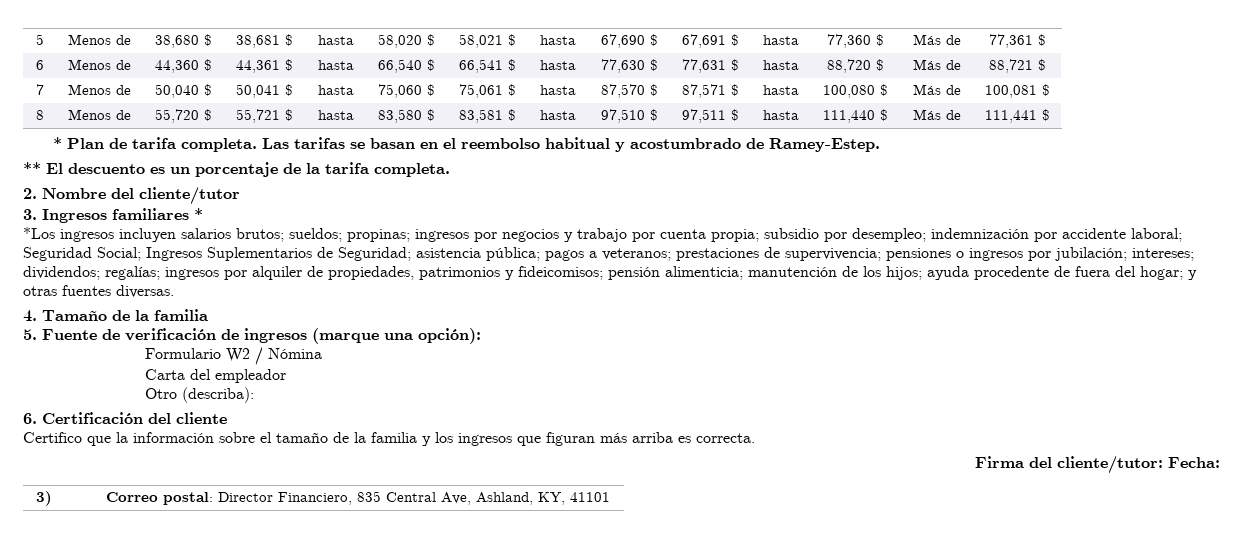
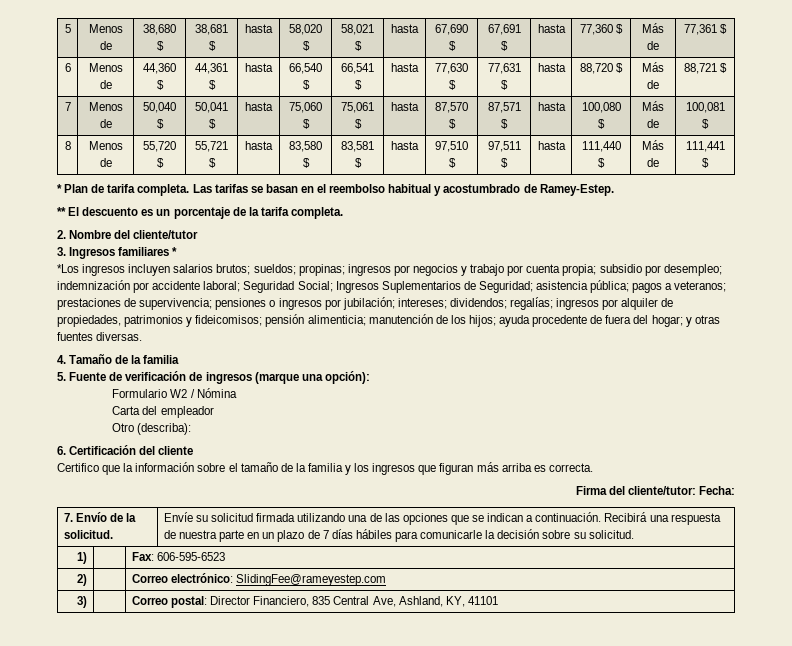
(1220, 462) none -> [63,512,137,522] [63,530,113,539] [163,512,721,525] [163,529,634,542] [77,552,88,564] [131,552,226,561] [77,574,88,586] [131,573,387,586] // 7. Envío de la solicitud. | Envíe su solicitud firmada utilizando una de las opciones que se indican a continuación. Recibirá una respuesta de nuestra parte en un plazo de 7 días hábiles para comunicarle la decisión sobre su solicitud. // 1) | | Fax: 606-595-6523 // 2) | | Correo electrónico: SlidingFee@rameyestep.com

